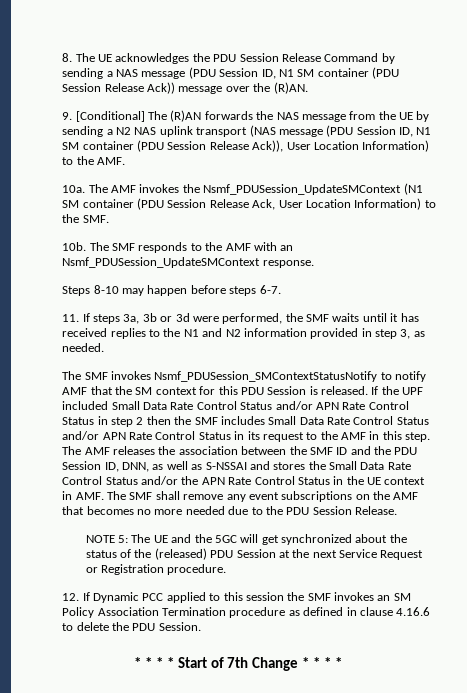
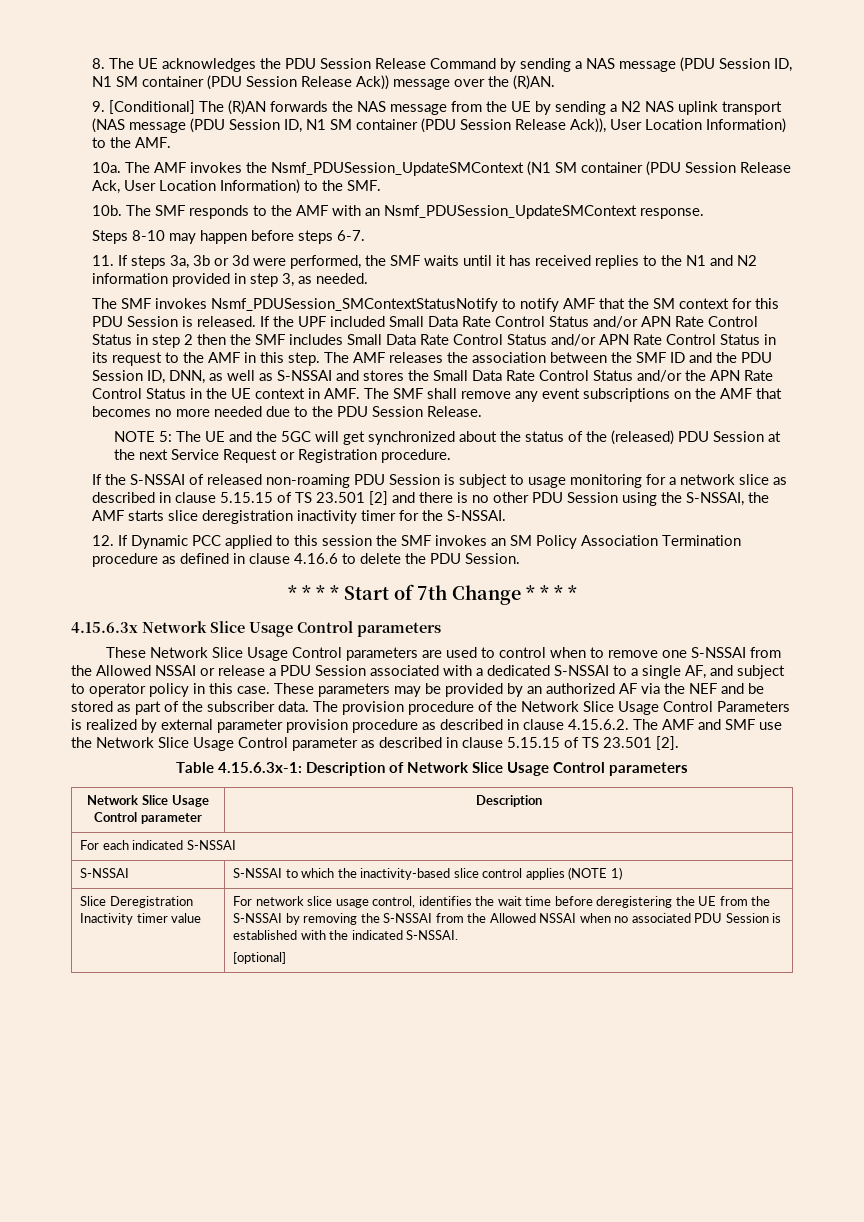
(227, 569) none -> [92,474,788,488] [92,491,770,506] [92,510,507,524] // If the S-NSSAI of released non-roaming PDU Session is subject to usage monitoring for a network slice as described in clause 5.15.15 of TS 23.501 [2] and there is no other PDU Session using the S-NSSAI, the AMF starts slice deregistration inactivity timer for the S-NSSAI.
(343, 662) none -> [71,621,441,637] [106,647,782,661] [71,665,785,679] [71,683,764,697] [71,701,790,715] [71,719,782,733] [71,736,679,751] [176,762,688,776] [87,795,209,807] [94,812,202,824] [475,795,542,807] [80,840,236,850] [80,868,130,878] [233,867,622,880] [80,896,193,908] [80,913,202,925] [233,896,771,908] [233,913,782,925] [233,930,459,940] [233,952,287,964] // 4.15.6.3x Network Slice Usage Control parameters // These Network Slice Usage Control parameters are used to control when to remove one S-NSSAI from the Allowed NSSAI or release a PDU Session associated with a dedicated S-NSSAI to a single AF, and subject to operator policy in this case. These parameters may be provided by an authorized AF via the NEF and be stored as part of the subscriber data. The provision procedure of the Network Slice Usage Control Parameters is realized by external parameter provision procedure as described in clause 4.15.6.2. The AMF and SMF use the Network Slice Usage Control parameter as described in clause 5.15.15 of TS 23.501 [2]. // Table 4.15.6.3x-1: Description of Network Slice Usage Control parameters // Network Slice Usage Control parameter | Description // For each indicated S-NSSAI // S-NSSAI | S-NSSAI to which the inactivity-based slice control applies (NOTE 1) // Slice Deregistration Inactivity timer value | For network slice usage control, identifies the wait time before deregistering the UE from the S-NSSAI by removing the S-NSSAI from the Allowed NSSAI when no associated PDU Session is established with the indicated S-NSSAI. // [optional]

